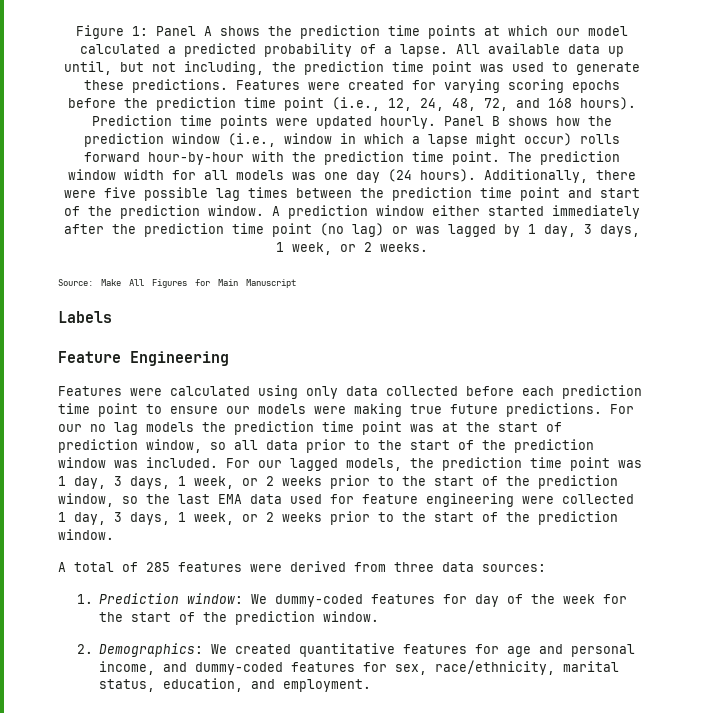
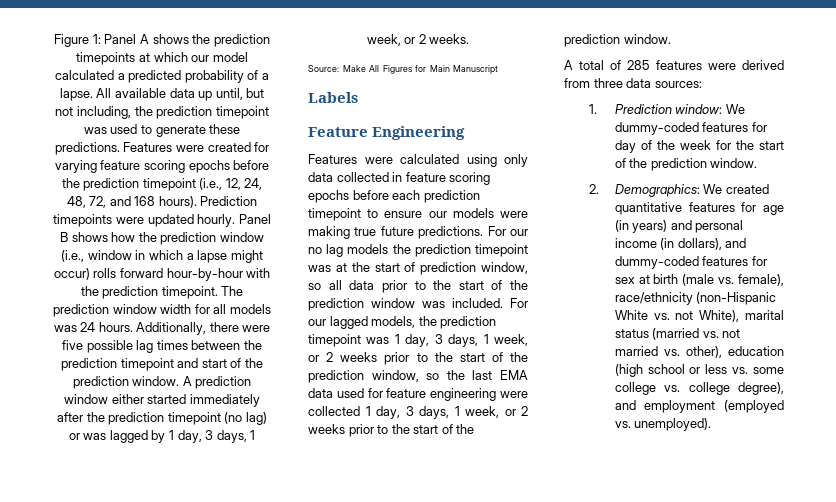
[387,25,476,39] time points -> [76,52,136,65] timepoints
[391,61,472,75] time point -> [215,106,269,119] timepoint
(500, 86) none -> [100,160,141,170] feature
[243,97,324,111] time point -> [142,178,196,191] timepoint
[179,115,268,129] time points -> [53,214,113,227] timepoints
[411,151,500,165] time point. -> [161,286,218,299] timepoint.
[323,169,476,183] one day (24 hours). -> [80,322,133,332] 24 hours.
[479,187,560,201] time point -> [120,358,174,371] timepoint
[231,223,312,237] time point -> [167,412,221,425] timepoint
(458, 391) none -> [392,172,491,185] [308,190,349,203] in feature scoring epochs
[58,403,138,417] time point -> [308,208,361,221] timepoint
[322,421,402,435] time point -> [475,244,528,257] timepoint
[530,457,610,471] time point -> [308,334,361,347] timepoint
[539,644,636,657] [99,660,620,675] [99,678,372,692] and personal income, and dummy-coded features for sex, race/ethnicity, marital status, education, and employment. -> [614,220,744,233] [614,238,747,250] [614,256,767,269] [614,274,784,286] [614,292,777,305] [614,310,784,322] [614,328,741,340] [614,346,784,358] [614,364,784,377] [614,382,784,395] [614,400,784,413] [614,418,712,431] (in years) and personal income (in dollars), and dummy-coded features for sex at birth (male vs. female), race/ethnicity (non-Hispanic White vs. not White), marital status (married vs. not married vs. other), education (high school or less vs. some college vs. college degree), and employment (employed vs. unemployed).

